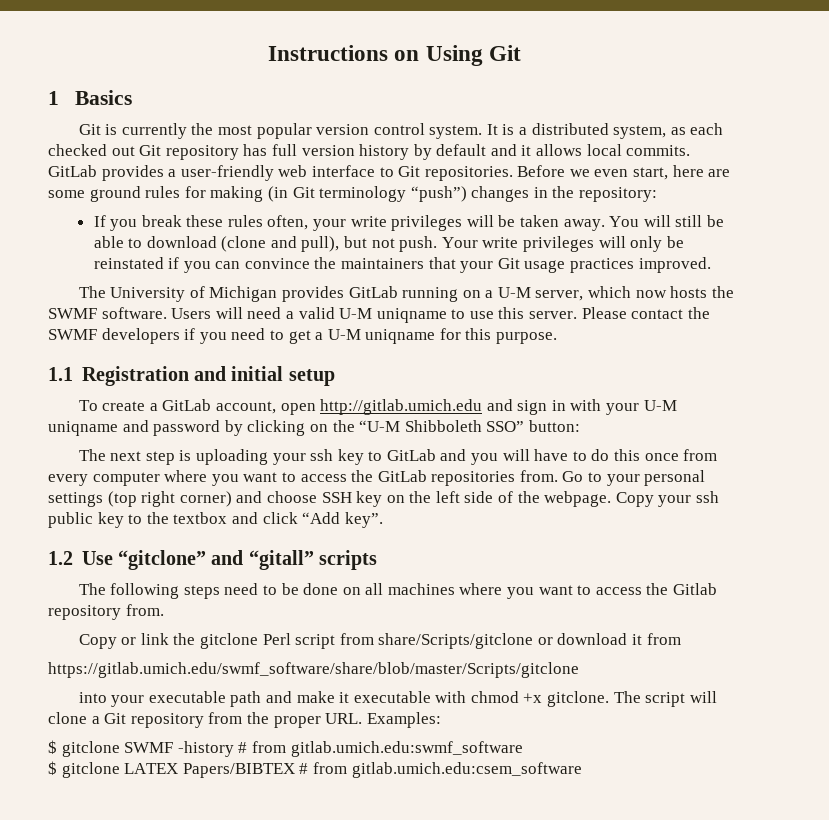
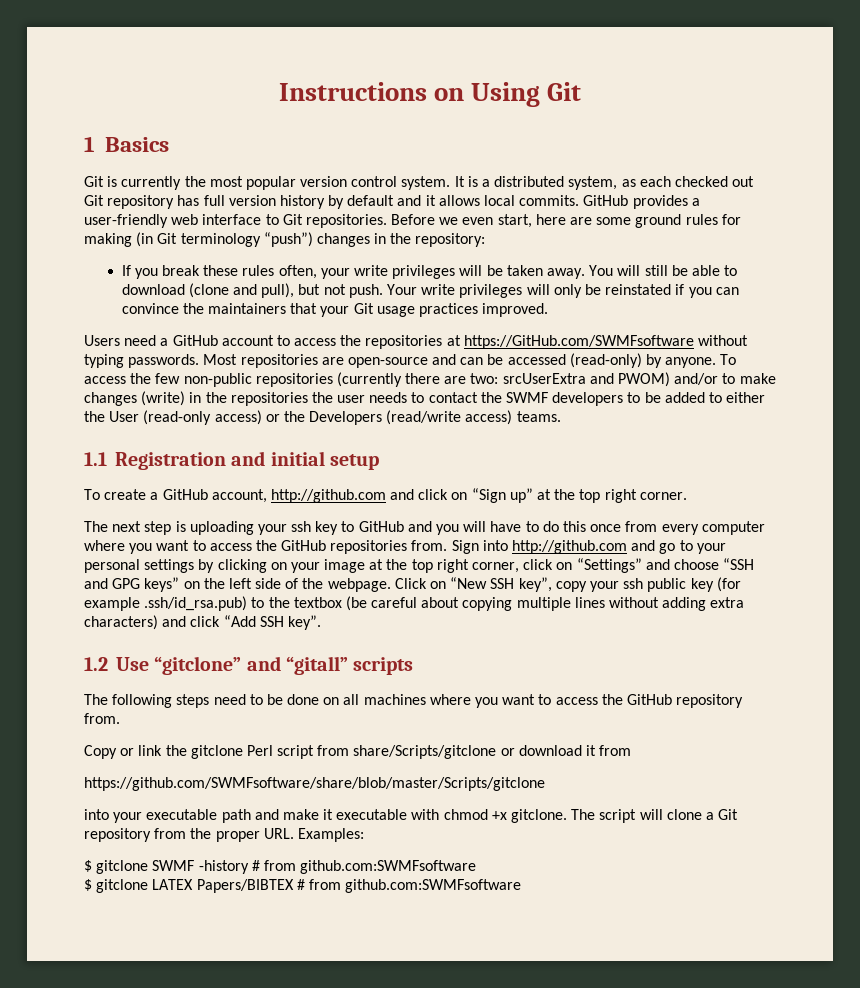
[48,165,97,177] GitLab -> [583,195,629,206] GitHub
[78,286,734,302] [48,307,710,323] [48,328,558,344] The University of Michigan provides GitLab running on a U-M server, which now hosts the SWMF software. Users will need a valid U-M uniqname to use this server. Please contact the SWMF developers if you need to get a U-M uniqname for this purpose. -> [84,335,749,349] [84,353,737,368] [84,372,776,387] [84,391,766,406] [84,410,561,425] Users need a GitHub account to access the repositories at https://GitHub.com/SWMFsoftware without typing passwords. Most repositories are open-source and can be accessed (read-only) by anyone. To access the few non-public repositories (currently there are two: srcUserExtra and PWOM) and/or to make changes (write) in the repositories the user needs to contact the SWMF developers to be added to either the User (read-only access) or the Developers (read/write access) teams.
[162,399,677,415] [48,420,580,436] GitLab account, open http://gitlab.umich.edu and sign in with your U-M uniqname and password by clicking on the “U-M Shibboleth SSO” button: -> [162,488,687,503] GitHub account, http://github.com and click on “Sign up” at the top right corner.
[386,449,436,461] GitLab -> [358,521,404,532] GitHub
[377,470,427,482] GitLab -> [281,540,327,551] GitHub
[562,470,706,486] [48,491,383,507] Go to your personal settings (top right corner) and choose SSH key -> [451,540,726,554] [84,558,755,573] [84,577,180,592] Sign into http://github.com and go to your personal settings by clicking on your image at the top right corner, click on “Settings” and choose “SSH and GPG keys”
[615,491,720,507] [48,512,228,528] Copy your ssh public key to the textbox -> [394,577,741,592] [84,596,745,611] [84,615,158,630] Click on “New SSH key”, copy your ssh public key (for example .ssh/id_rsa.pub) to the textbox (be careful about copying multiple lines without adding extra characters)
(341, 518) none -> [259,616,284,627] SSH
[673,583,718,595] Gitlab -> [626,694,672,705] GitHub
[48,662,579,678] https://gitlab.umich.edu/swmf_software/share/blob/master/Scripts/gitclone -> [84,777,545,791] https://github.com/SWMFsoftware/share/blob/master/Scripts/gitclone
[290,741,523,757] gitlab.umich.edu:swmf_software -> [300,860,477,874] github.com:SWMFsoftware
[351,762,582,778] gitlab.umich.edu:csem_software -> [345,879,522,893] github.com:SWMFsoftware

